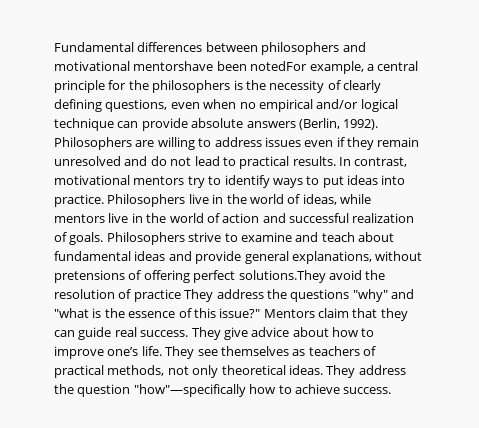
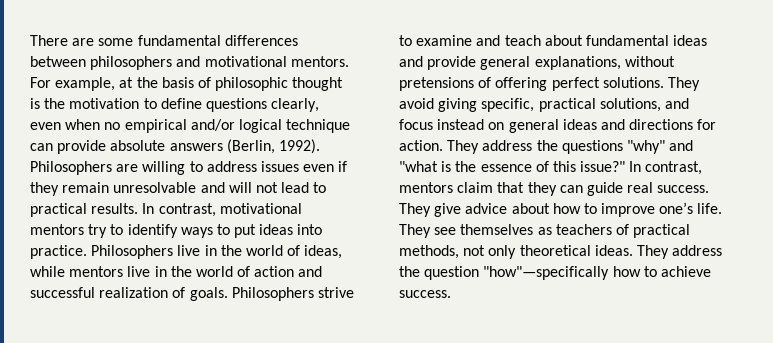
[54,42,134,52] Fundamental -> [30,35,221,46] There are some fundamental
[133,61,419,74] [54,80,381,93] [54,99,168,112] mentorshave been notedFor example, a central principle for the philosophers is the necessity of clearly defining questions, -> [290,56,349,67] [30,77,344,91] [30,98,320,112] mentors. For example, at the basis of philosophic thought is the motivation to define questions clearly,
[54,156,167,166] unresolved and do -> [113,182,252,193] unresolvable and will
[238,270,386,283] [54,289,181,302] solutions.They avoid the resolution of practice -> [602,77,700,91] [399,98,689,112] [399,119,717,133] [399,140,443,151] solutions. They avoid giving specific, practical solutions, and focus instead on general ideas and directions for action.
[263,309,315,318] Mentors -> [629,161,703,175] [399,182,453,193] In contrast, mentors

